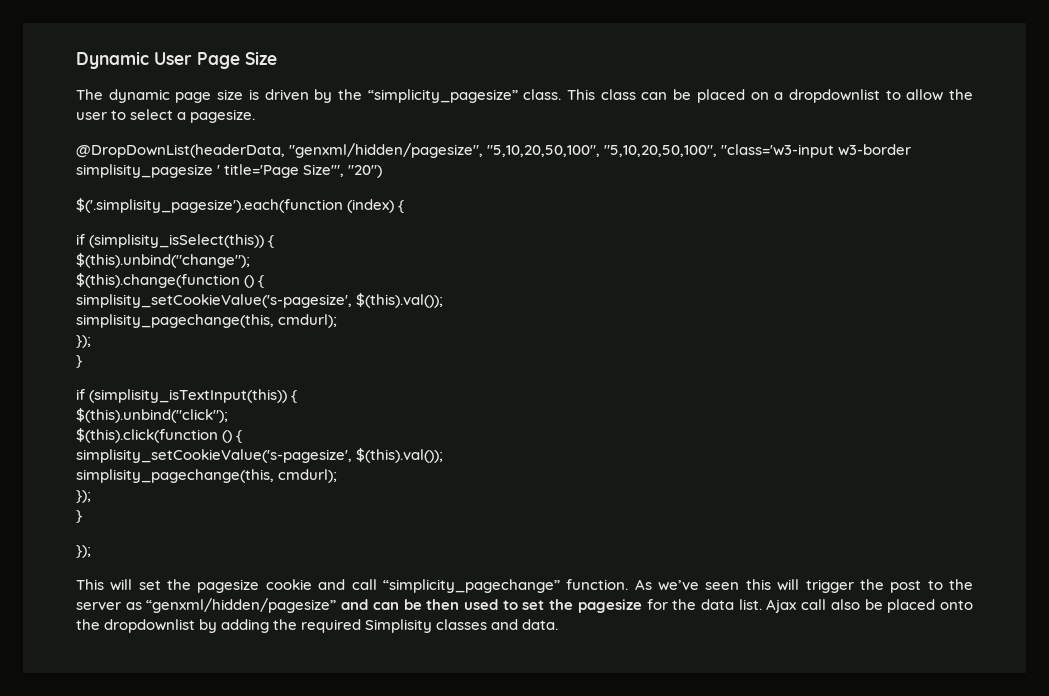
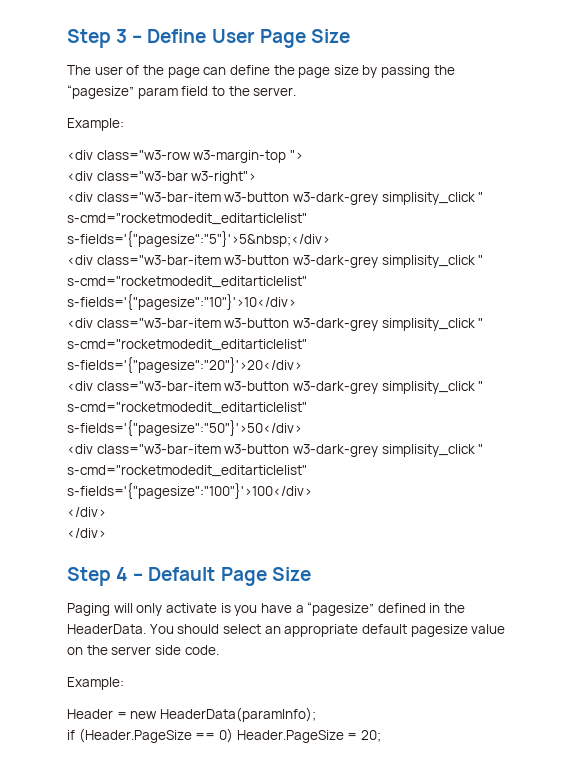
[76,51,149,69] Dynamic -> [67,29,207,48] Step 3 – Define
[108,89,974,103] [76,109,256,123] [76,143,912,158] [76,164,383,178] [76,198,405,213] [76,234,275,248] [76,253,250,268] [76,273,265,288] [76,293,444,308] [76,314,338,328] [76,335,91,348] [76,355,82,368] [76,389,298,403] [76,408,228,423] [76,428,243,443] [76,448,444,463] [76,469,338,483] [76,490,91,503] [76,510,82,523] [76,545,91,558] [76,579,973,593] [76,598,973,613] [76,619,559,633] dynamic page size is driven by the “simplicity_pagesize” class. This class can be placed on a dropdownlist to allow the user to select a pagesize. // @DropDownList(headerData, "genxml/hidden/pagesize", "5,10,20,50,100", "5,10,20,50,100", "class='w3-input w3-border simplisity_pagesize ' title='Page Size'", "20") // $('.simplisity_pagesize').each(function (index) { // if (simplisity_isSelect(this)) { // $(this).unbind("change"); // $(this).change(function () { // simplisity_setCookieValue('s-pagesize', $(this).val()); // simplisity_pagechange(this, cmdurl); // }); // } // if (simplisity_isTextInput(this)) { // $(this).unbind("click"); // $(this).click(function () { // simplisity_setCookieValue('s-pagesize', $(this).val()); // simplisity_pagechange(this, cmdurl); // }); // } // }); // This will set the pagesize cookie and call “simplicity_pagechange” function. As we’ve seen this will trigger the post to the server as “genxml/hidden/pagesize” and can be then used to set the pagesize for the data list. Ajax call also be placed onto the dropdownlist by adding the required Simplisity classes and data. -> [94,65,455,78] [67,85,297,99] [67,118,124,131] [67,150,303,163] [67,171,257,184] [67,192,484,205] [67,213,307,225] [67,231,330,247] [67,255,484,268] [67,276,307,288] [67,294,296,310] [67,318,484,331] [67,339,307,351] [67,357,302,373] [67,381,484,394] [67,402,307,414] [67,420,302,436] [67,444,484,457] [67,465,307,477] [67,483,312,499] [67,507,106,517] [67,528,106,538] [67,567,311,586] [67,602,466,616] [67,624,506,637] [67,645,219,655] [67,677,124,690] [67,707,316,722] [67,728,381,743] user of the page can define the page size by passing the “pagesize” param field to the server. // Example: // <div class="w3-row w3-margin-top "> // <div class="w3-bar w3-right"> // <div class="w3-bar-item w3-button w3-dark-grey simplisity_click " s-cmd="rocketmodedit_editarticlelist" s-fields='{"pagesize":"5"}'>5&nbsp;</div> // <div class="w3-bar-item w3-button w3-dark-grey simplisity_click " s-cmd="rocketmodedit_editarticlelist" s-fields='{"pagesize":"10"}'>10</div> // <div class="w3-bar-item w3-button w3-dark-grey simplisity_click " s-cmd="rocketmodedit_editarticlelist" s-fields='{"pagesize":"20"}'>20</div> // <div class="w3-bar-item w3-button w3-dark-grey simplisity_click " s-cmd="rocketmodedit_editarticlelist" s-fields='{"pagesize":"50"}'>50</div> // <div class="w3-bar-item w3-button w3-dark-grey simplisity_click " s-cmd="rocketmodedit_editarticlelist" s-fields='{"pagesize":"100"}'>100</div> // </div> // </div> // Step 4 – Default Page Size // Paging will only activate is you have a “pagesize” defined in the HeaderData. You should select an appropriate default pagesize value on the server side code. // Example: // Header = new HeaderData(paramInfo); // if (Header.PageSize == 0) Header.PageSize = 20;

